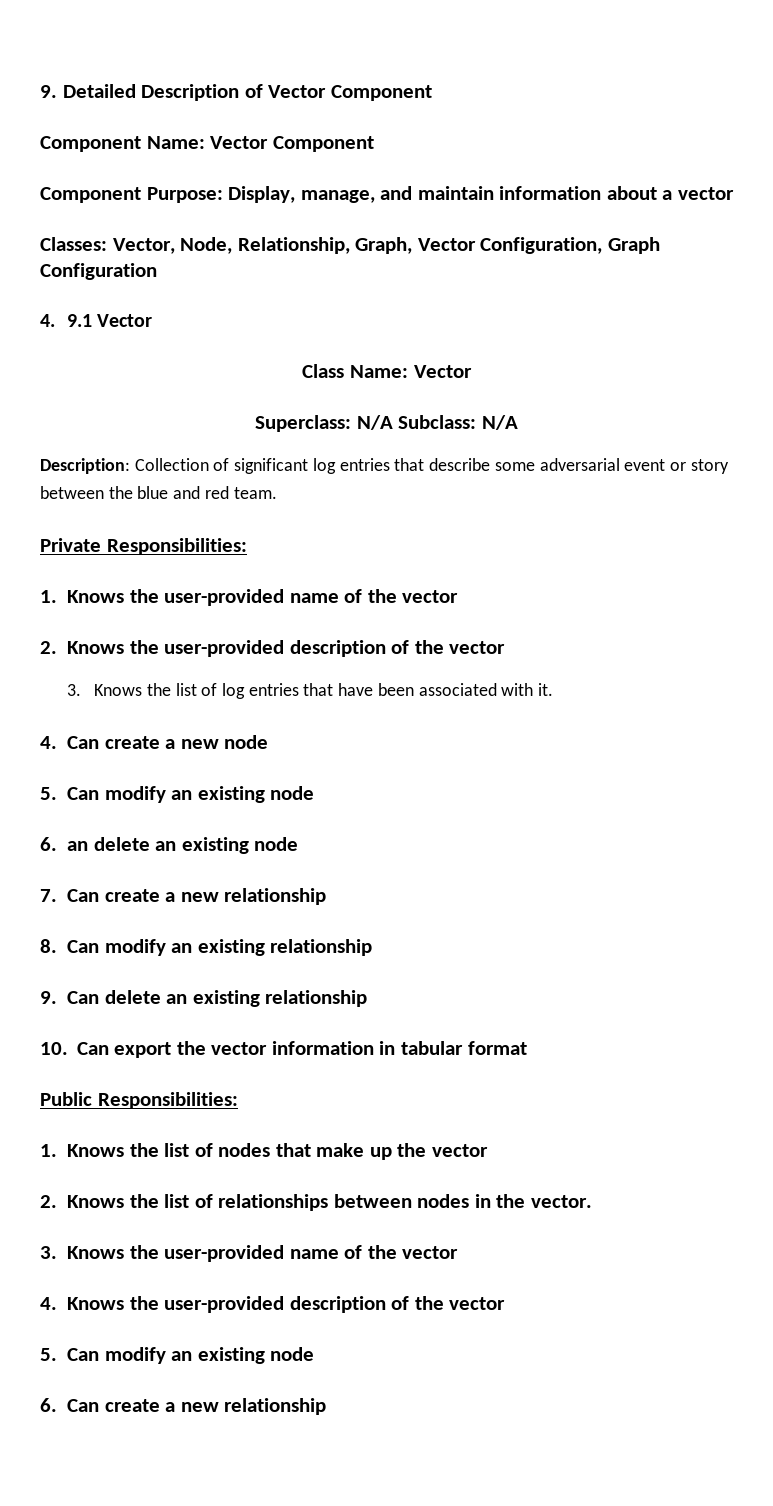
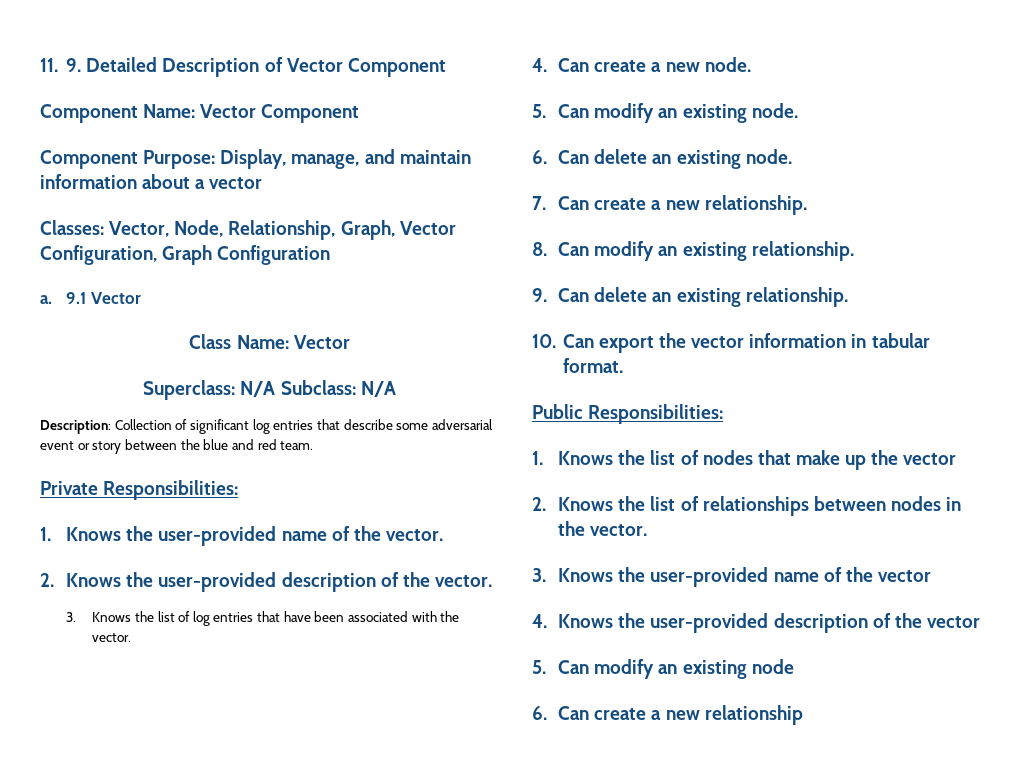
(40, 91) none -> [40,58,58,72] 11.
[40,314,55,327] 4. -> [40,295,52,304] a.
[402,590,459,603] vector -> [385,529,443,541] vector.
[449,641,506,654] vector -> [434,575,492,587] vector.
[538,683,554,696] it. -> [440,611,460,622] [92,633,132,642] the vector.
[224,735,269,749] [40,786,315,803] [40,837,299,854] node // 5. Can modify an existing node // 6. an delete an existing node -> [704,57,751,72] [532,103,798,123] [532,149,792,169] node. // 5. Can modify an existing node. // 6. Can delete an existing node.
[224,888,327,905] relationship -> [704,195,807,215] relationship.
[270,939,373,956] relationship -> [751,241,854,261] relationship.
[265,990,368,1007] relationship -> [745,287,848,307] relationship.
[467,1041,527,1055] format -> [562,358,623,373] format.

